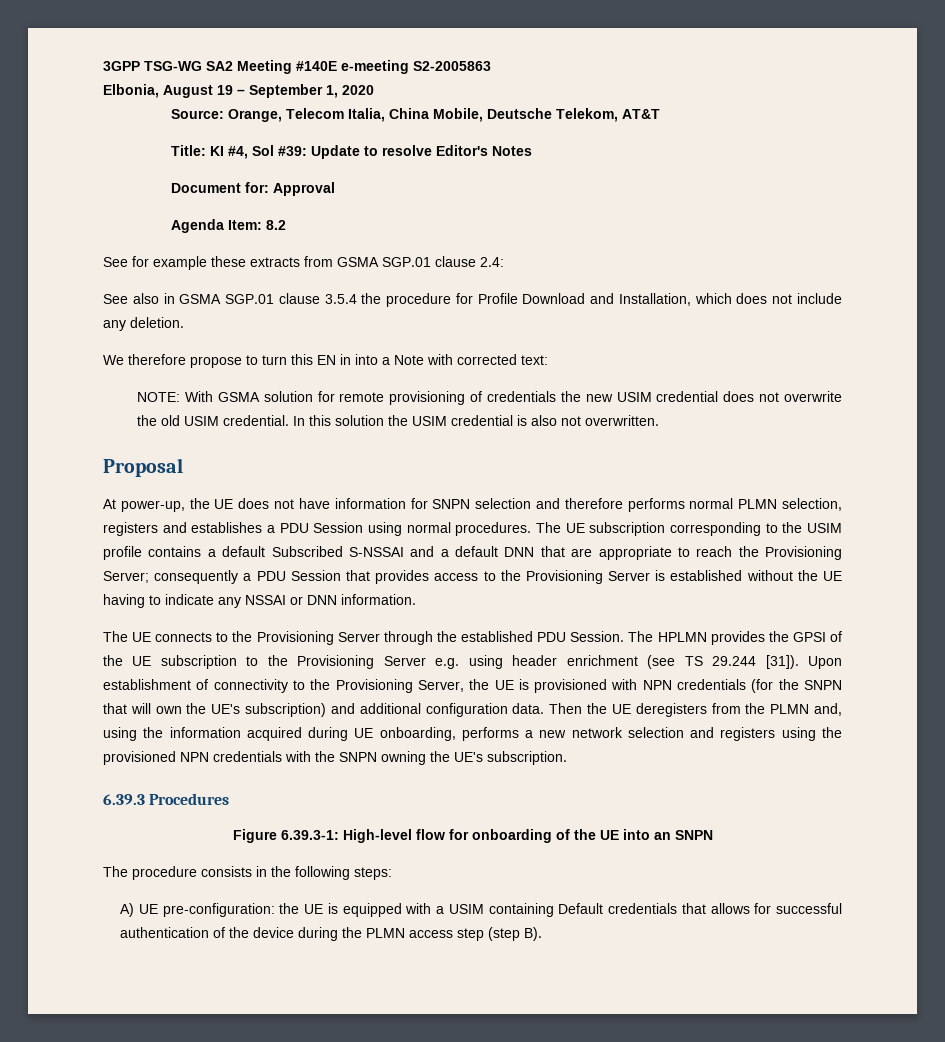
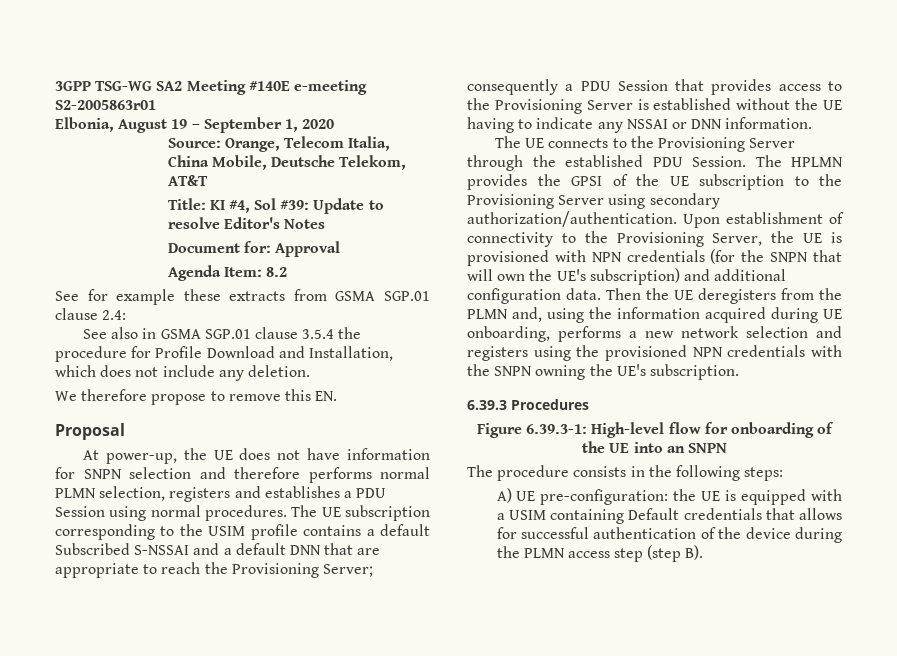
[413,61,491,71] S2-2005863 -> [55,100,156,110] S2-2005863r01
[262,354,548,365] [137,391,842,405] [137,415,660,426] turn this EN in into a Note with corrected text: // NOTE: With GSMA solution for remote provisioning of credentials the new USIM credential does not overwrite the old USIM credential. In this solution the USIM credential is also not overwritten. -> [228,389,338,401] remove this EN.
[435,655,799,669] e.g. using header enrichment (see TS 29.244 [31]). -> [608,193,720,209] [467,211,677,227] using secondary authorization/authentication.

